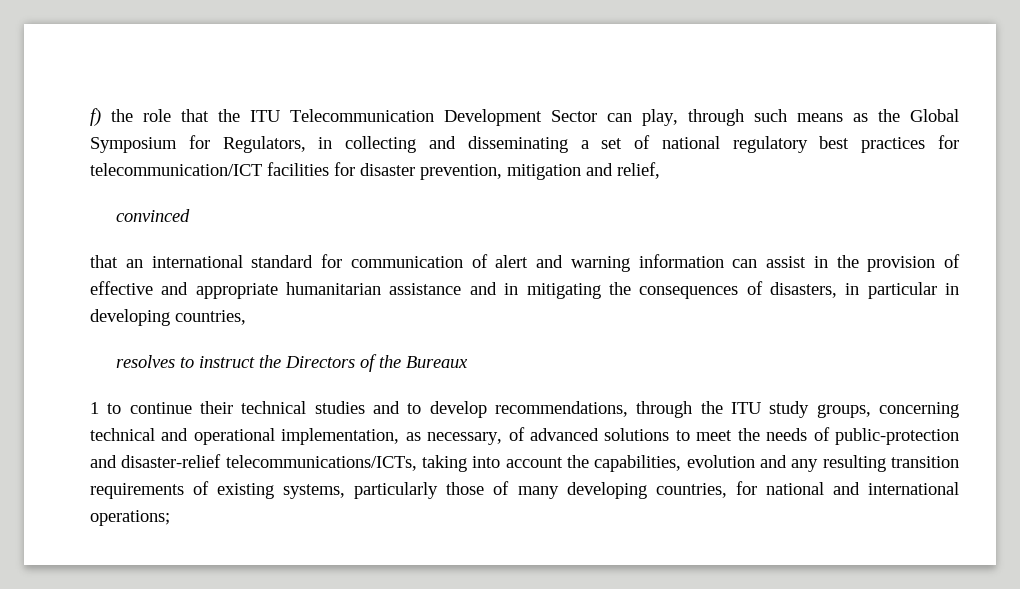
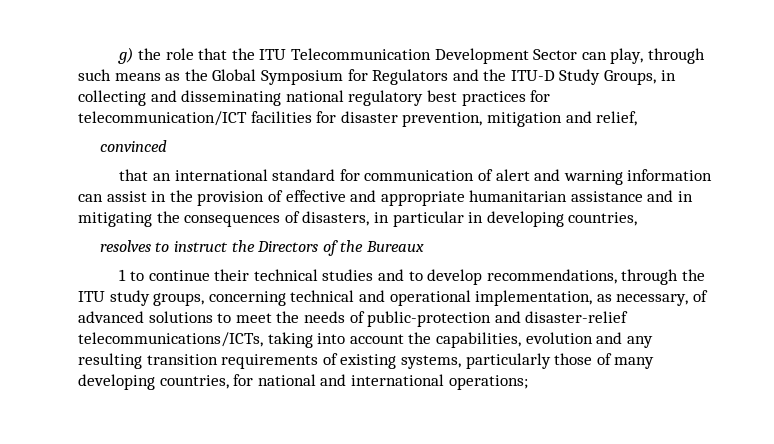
[90,108,101,126] f) -> [118,47,134,64] g)
[222,136,306,153] Regulators, -> [372,69,657,85] Regulators and the ITU-D Study Groups,
[580,135,651,149] a set of -> (282, 98) none

